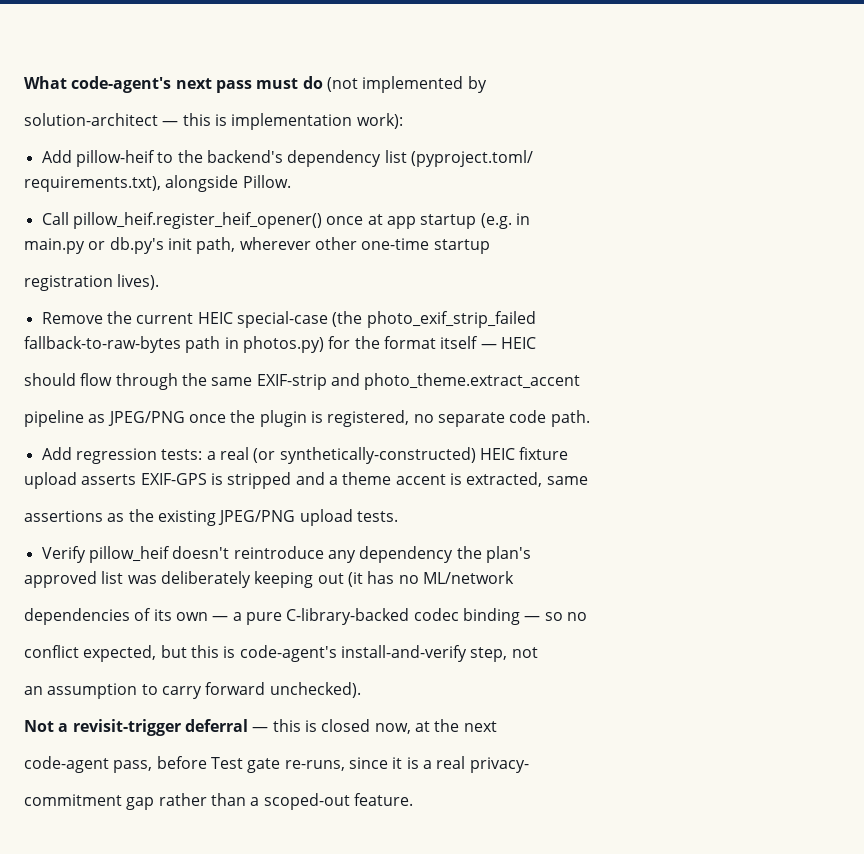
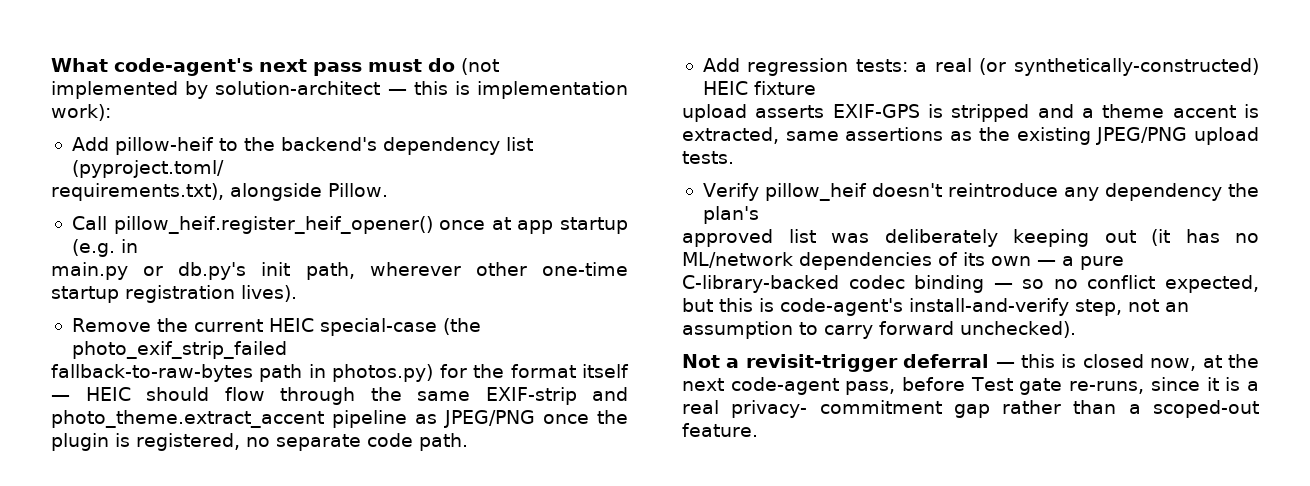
(487, 84) // -> (209, 90) none
(490, 246) // -> (119, 294) none
(536, 343) // -> (131, 394) none
(581, 381) // -> (324, 419) none
(588, 480) // -> (839, 136) none
(514, 577) // -> (793, 260) none
(587, 616) // -> (1078, 284) none
(538, 652) // -> (1159, 305) none
(497, 726) // -> (724, 384) none
(529, 765) // -> (808, 409) none

